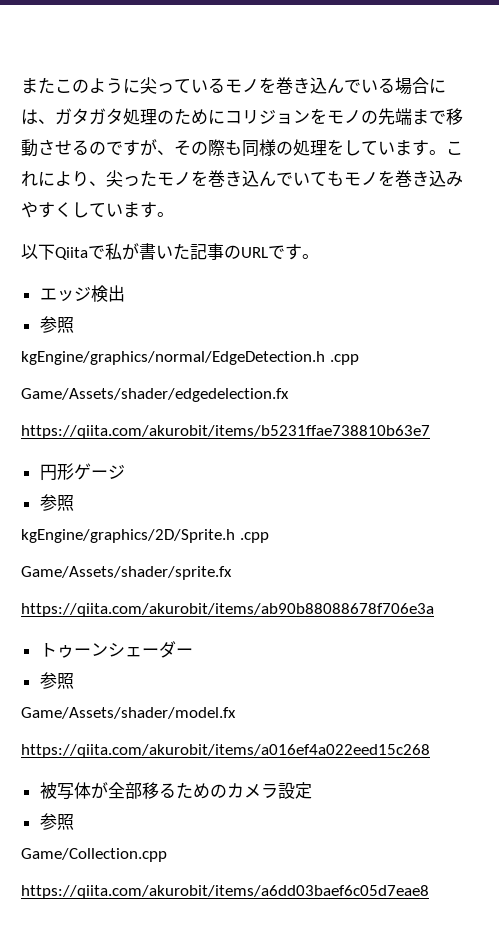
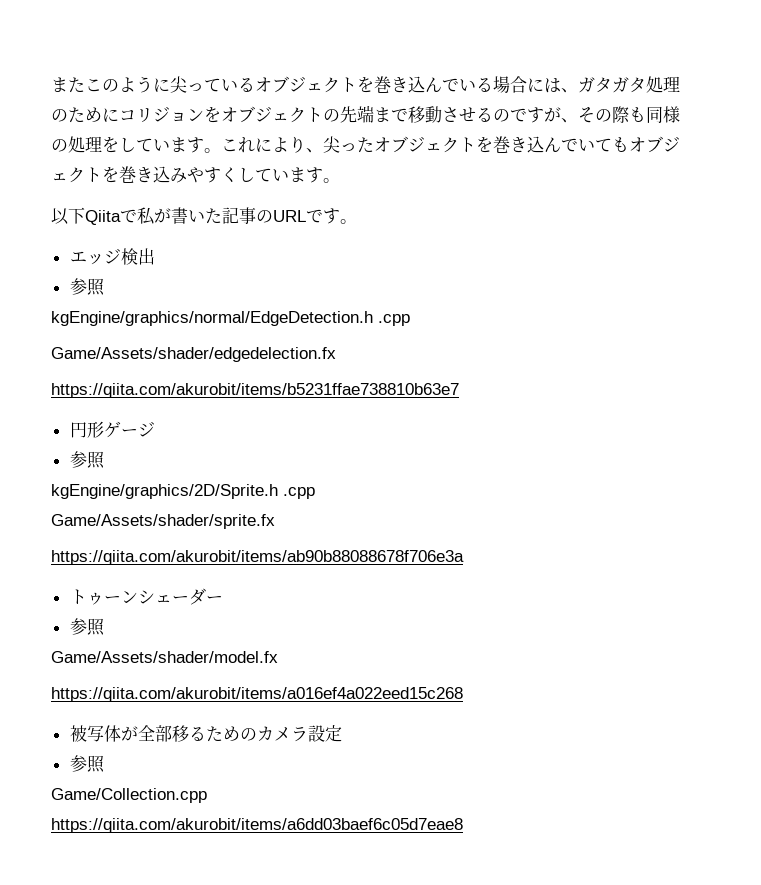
[225,79,259,93] モノ -> [255,76,357,93] オブジェクト
[327,110,361,124] モノ -> [221,106,323,123] オブジェクト
[157,172,191,186] モノ -> [374,136,476,153] オブジェクト
[344,172,378,186] モノ -> [629,136,680,153] [51,167,102,183] オブジェクト

